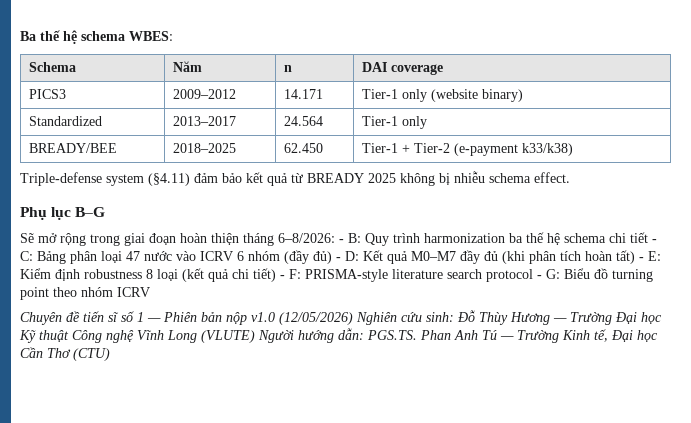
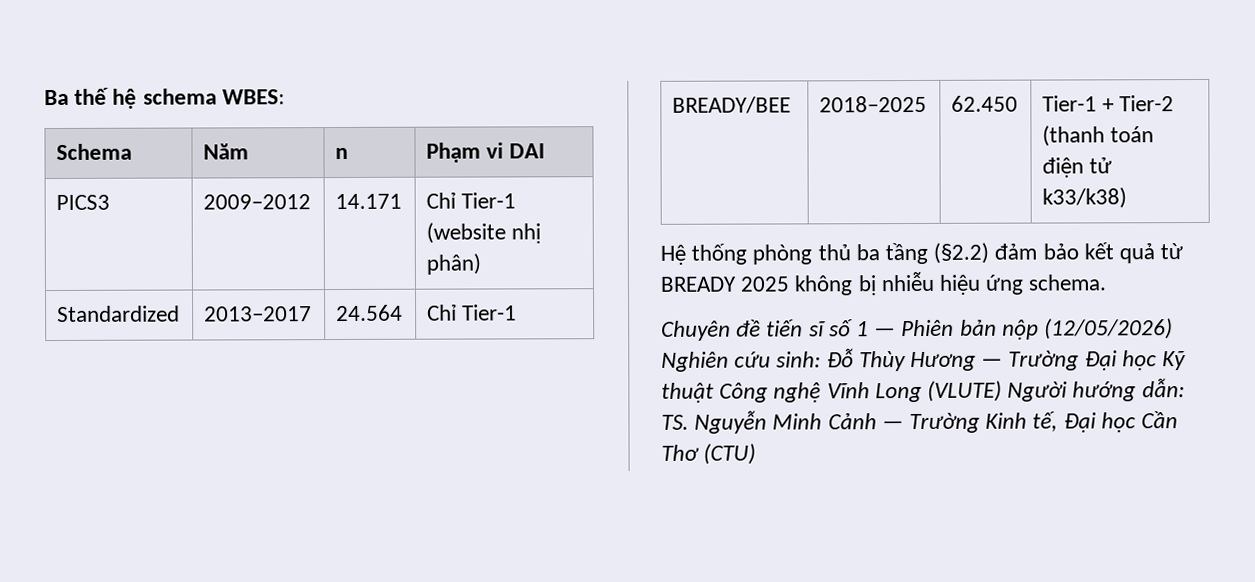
(292, 68) none -> [426,142,505,163] Phạm vi
[390,64,443,75] coverage -> (546, 151) none
[361,89,523,102] Tier-1 only (website binary) -> [426,192,517,209] [426,222,542,244] [426,253,482,275] Chỉ Tier-1 (website nhị phân)
[361,116,427,129] Tier-1 only -> [427,304,518,321] Chỉ Tier-1
[453,143,573,156] [20,172,190,186] (e-payment k33/k38) // Triple-defense system (§4.11) -> [1042,125,1155,147] [1042,157,1113,178] [1042,187,1128,209] [660,242,990,265] (thanh toán điện tử k33/k38) // Hệ thống phòng thủ ba tầng (§2.2)
[489,172,570,183] [20,207,106,220] [20,232,657,246] [20,250,661,264] [20,268,653,282] [20,287,150,300] schema effect. // Phụ lục B–G // Sẽ mở rộng trong giai đoạn hoàn thiện tháng 6–8/2026: - B: Quy trình harmonization ba thế hệ schema chi tiết - C: Bảng phân loại 47 nước vào ICRV 6 nhóm (đầy đủ) - D: Kết quả M0–M7 đầy đủ (khi phân tích hoàn tất) - E: Kiểm định robustness 8 loại (kết quả chi tiết) - F: PRISMA-style literature search protocol - G: Biểu đồ turning point theo nhóm ICRV -> [939,274,1108,295] hiệu ứng schema.
[251,312,275,322] v1.0 -> (1039, 329) none
[367,330,497,340] PGS.TS. Phan Anh Tú -> [661,410,877,434] TS. Nguyễn Minh Cảnh

